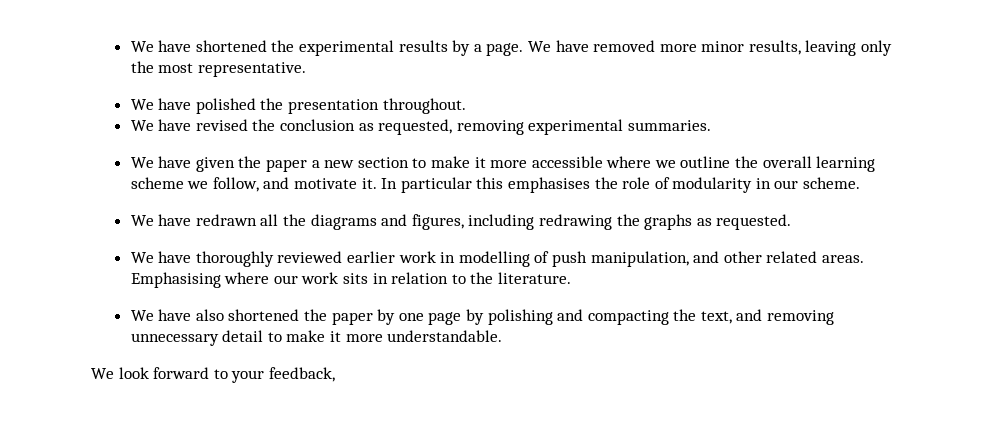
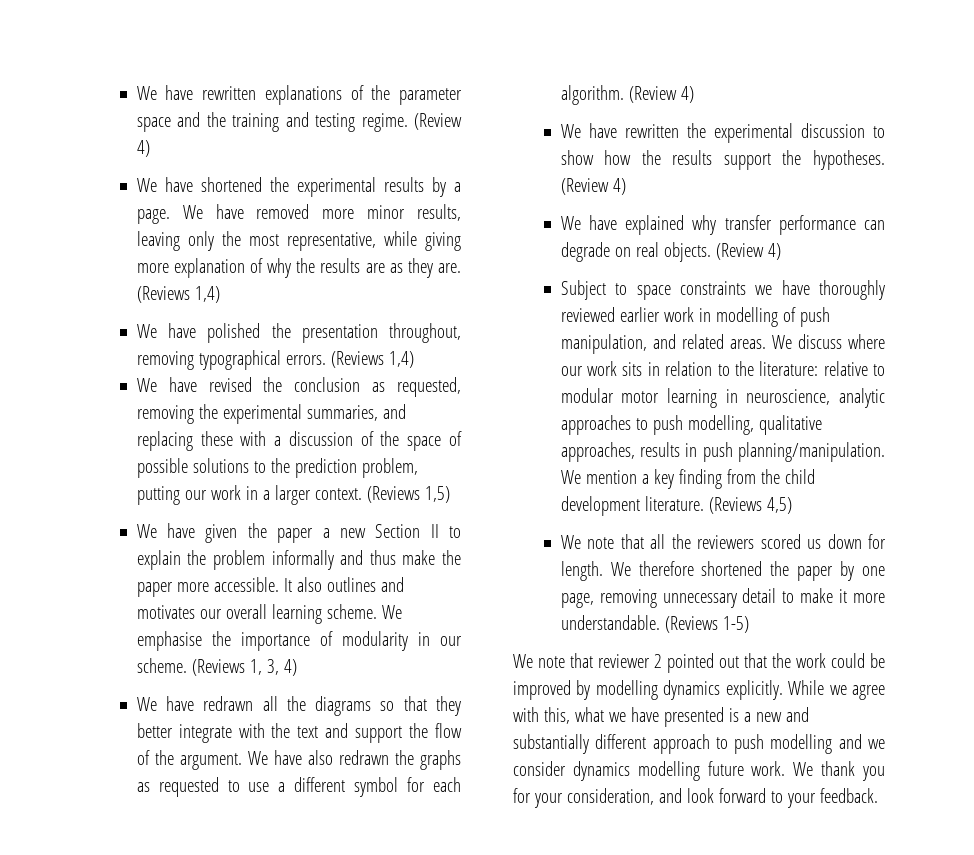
[130,40,192,52] We have -> [136,85,463,105] [136,112,463,132] [136,140,150,157] [136,177,193,192] We have rewritten explanations of the parameter space and the training and testing regime. (Review 4) // We have
[197,62,306,77] representative. -> [286,231,461,251] [136,258,461,278] [136,286,220,303] representative, while giving more explanation of why the results are as they are. (Reviews 1,4)
[382,98,466,114] throughout. -> [389,323,461,343] [136,350,414,370] throughout, removing typographical errors. (Reviews 1,4)
[528,119,711,135] experimental summaries. -> [198,404,406,424] [136,431,463,451] [136,458,418,478] [136,485,450,505] the experimental summaries, and replacing these with a discussion of the space of possible solutions to the prediction problem, putting our work in a larger context. (Reviews 1,5)
[357,156,876,172] [130,177,651,193] section to make it more accessible where we outline the overall learning scheme we follow, and motivate it. In particular this emphasises the role -> [375,524,462,538] [136,550,461,570] [136,577,404,597] [136,604,402,624] [136,631,310,651] Section II to explain the problem informally and thus make the paper more accessible. It also outlines and motivates our overall learning scheme. We emphasise the importance
(861, 183) none -> [191,659,297,676] (Reviews 1, 3, 4)
[381,214,792,230] [130,252,154,263] and figures, including redrawing the graphs as requested. // We -> [380,696,462,716] [136,723,463,743] [136,750,462,770] [136,777,462,797] [560,85,694,105] [560,123,885,143] [560,150,885,170] [560,178,626,195] [560,215,885,235] [560,242,781,262] [560,280,773,300] so that they better integrate with the text and support the flow of the argument. We have also redrawn the graphs as requested to use a different symbol for each algorithm. (Review 4) // We have rewritten the experimental discussion to show how the results support the hypotheses. (Review 4) // We have explained why transfer performance can degrade on real objects. (Review 4) // Subject to space constraints we
[723,251,762,263] other -> (676, 341) none
[130,272,221,288] Emphasising -> [771,334,842,349] We discuss
(494, 278) none -> [759,361,885,376] [560,388,885,408] [560,415,822,435] [560,442,885,462] [560,469,815,489] [560,496,640,516] literature: relative to modular motor learning in neuroscience, analytic approaches to push modelling, qualitative approaches, results in push planning/manipulation. We mention a key finding from the child development
[130,309,224,321] // We have also -> [708,497,792,514] [560,534,887,549] [560,561,694,581] (Reviews 4,5) // We note that all the reviewers scored us down for length. We therefore
[428,309,763,325] page by polishing and compacting the text, and -> [560,593,594,608] page,
[91,368,114,379] // We -> [664,616,749,633] [513,653,885,673] [513,680,885,700] [513,707,809,727] [513,734,885,754] [513,761,886,781] [513,788,682,808] (Reviews 1-5) // We note that reviewer 2 pointed out that the work could be improved by modelling dynamics explicitly. While we agree with this, what we have presented is a new and substantially different approach to push modelling and we consider dynamics modelling future work. We thank you for your consideration, and
[268,367,335,382] feedback, -> [819,788,878,803] feedback.

